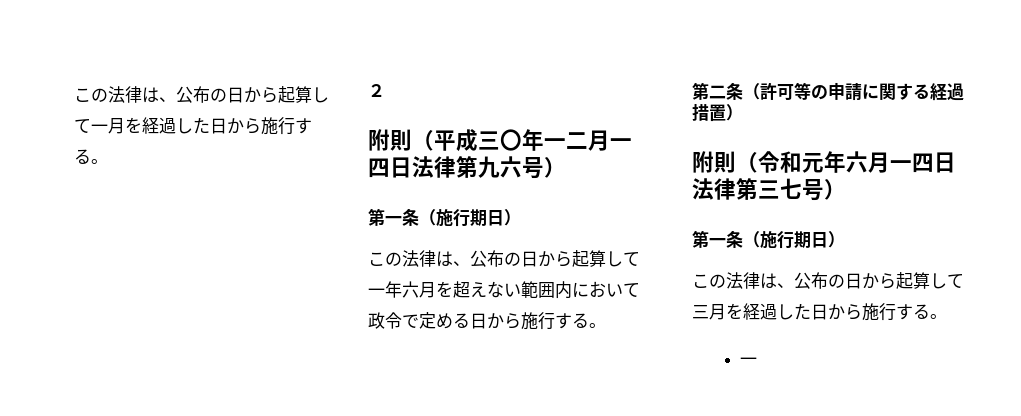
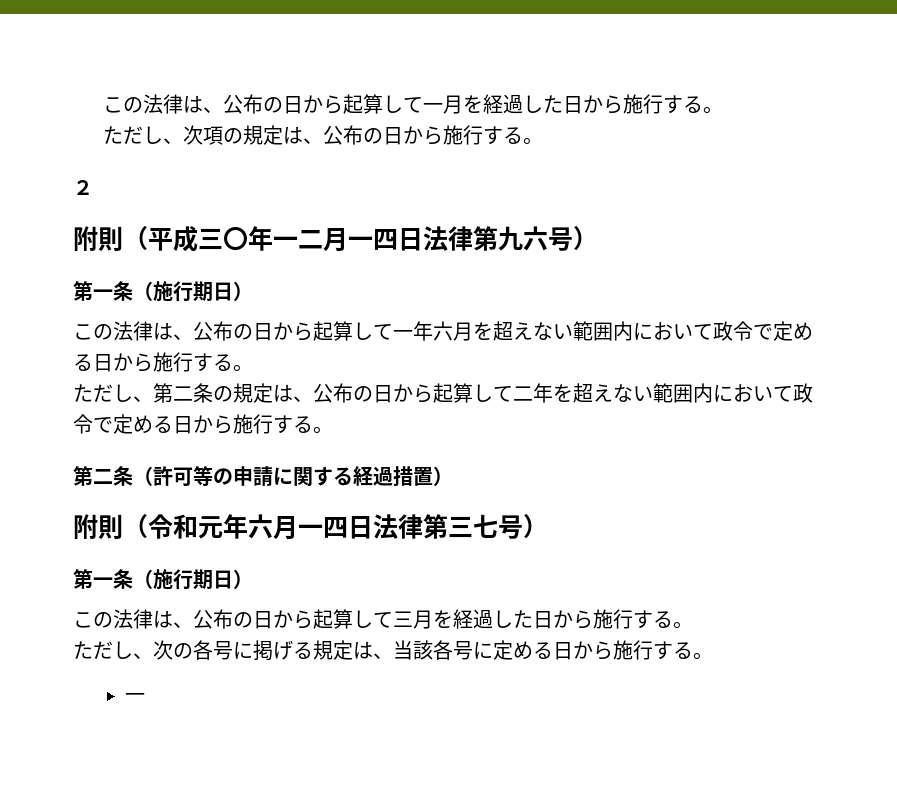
(108, 161) none -> [103,125,544,145] // ただし、次項の規定は、公布の日から施行する。
(606, 325) none -> [73,383,813,403] [73,414,333,434] // ただし、第二条の規定は、公布の日から起算して二年を超えない範囲内において政令で定める日から施行する。
(947, 316) none -> [73,640,713,661] // ただし、次の各号に掲げる規定は、当該各号に定める日から施行する。

